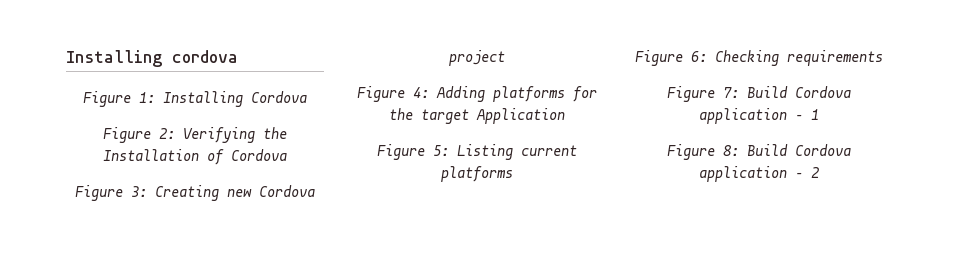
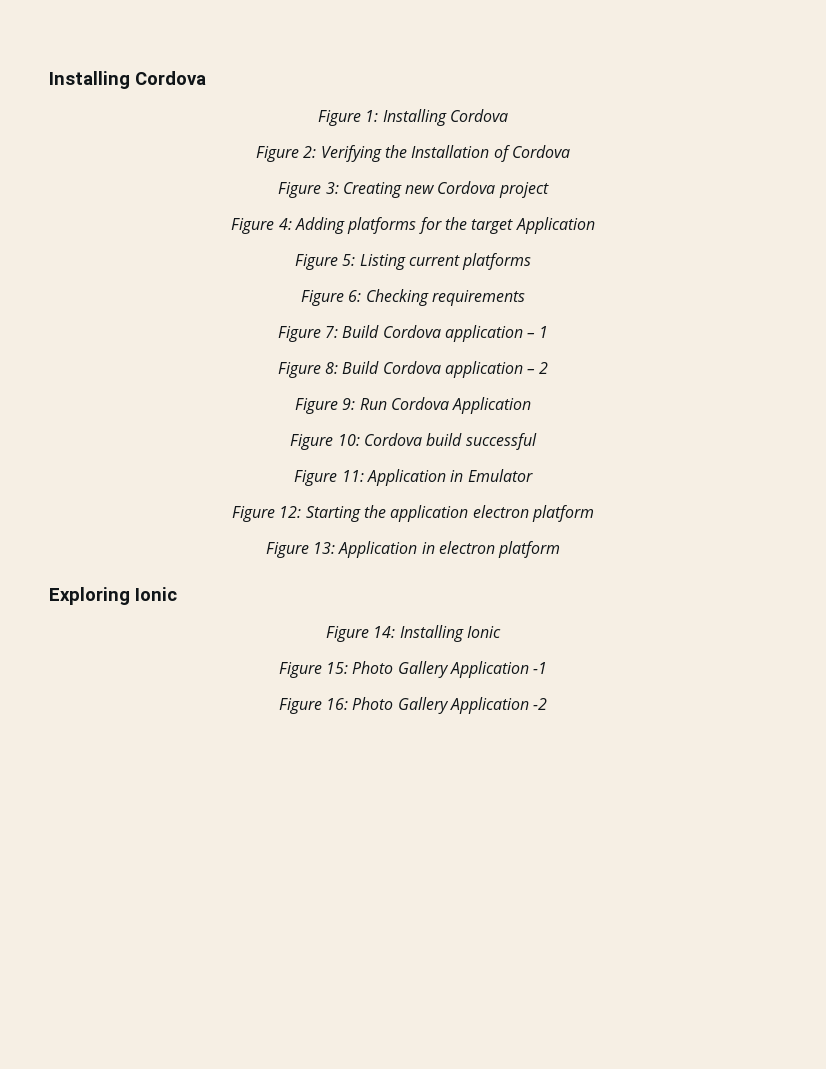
[66,50,238,67] Installing cordova -> [49,71,206,89] Installing Cordova
(819, 172) none -> [294,397,532,414] [290,433,537,450] [294,469,533,486] [232,505,594,522] [265,541,561,558] [49,587,177,605] [326,625,501,642] [278,661,548,678] [278,697,548,714] // Figure 9: Run Cordova Application // Figure 10: Cordova build successful // Figure 11: Application in Emulator // Figure 12: Starting the application electron platform // Figure 13: Application in electron platform // Exploring Ionic // Figure 14: Installing Ionic // Figure 15: Photo Gallery Application -1 // Figure 16: Photo Gallery Application -2

